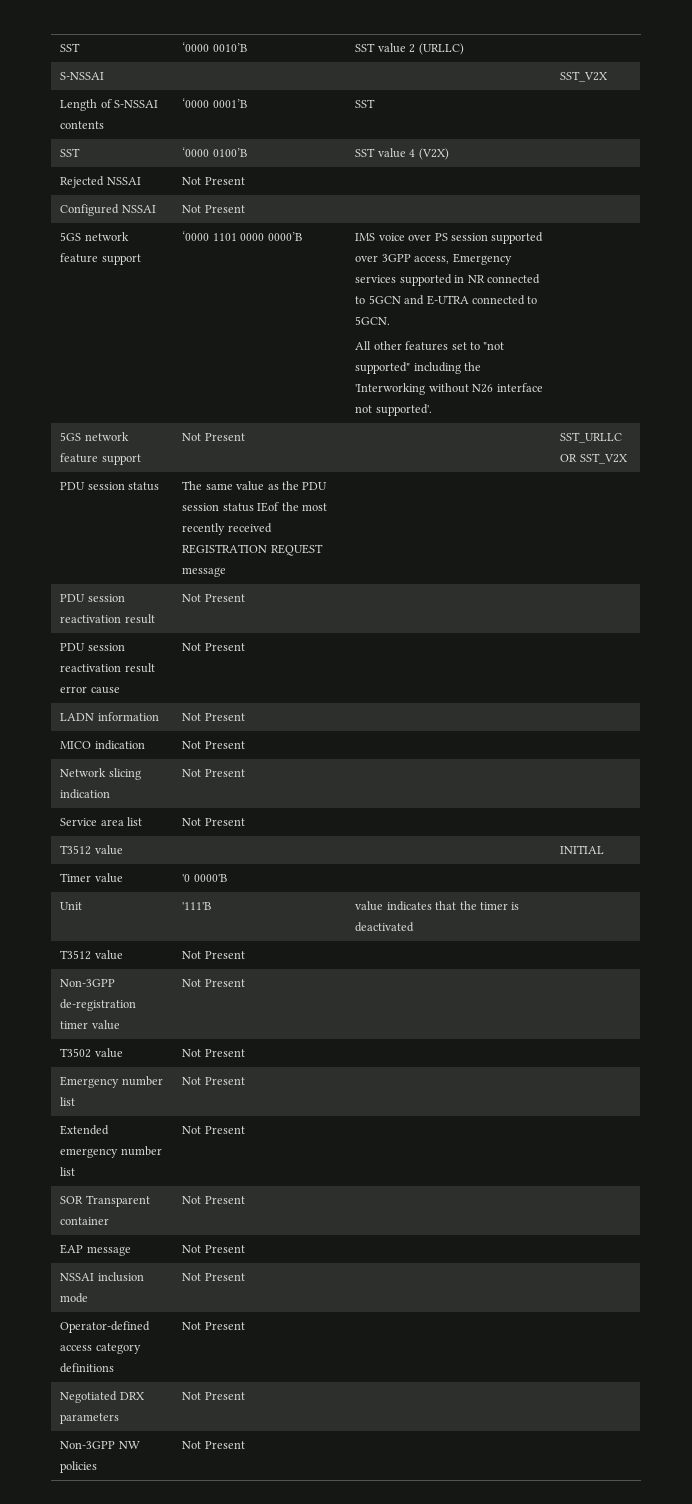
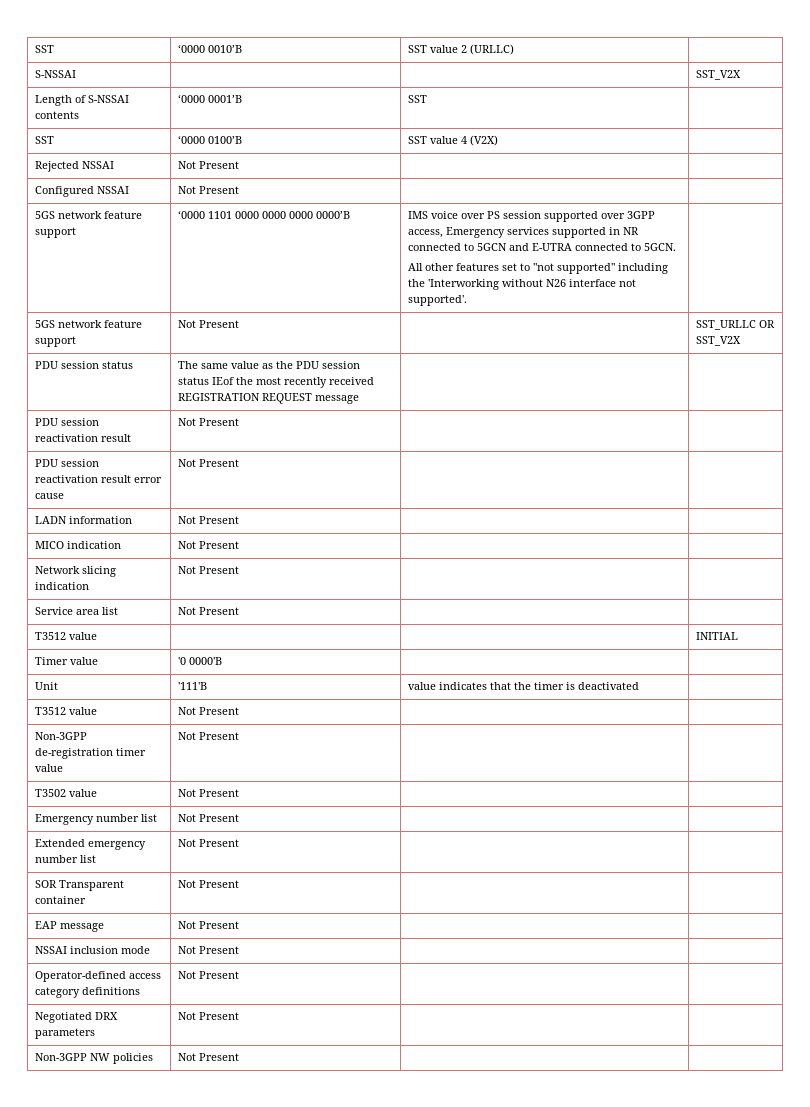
(265, 237) none -> [262,211,314,219] 0000 0000

